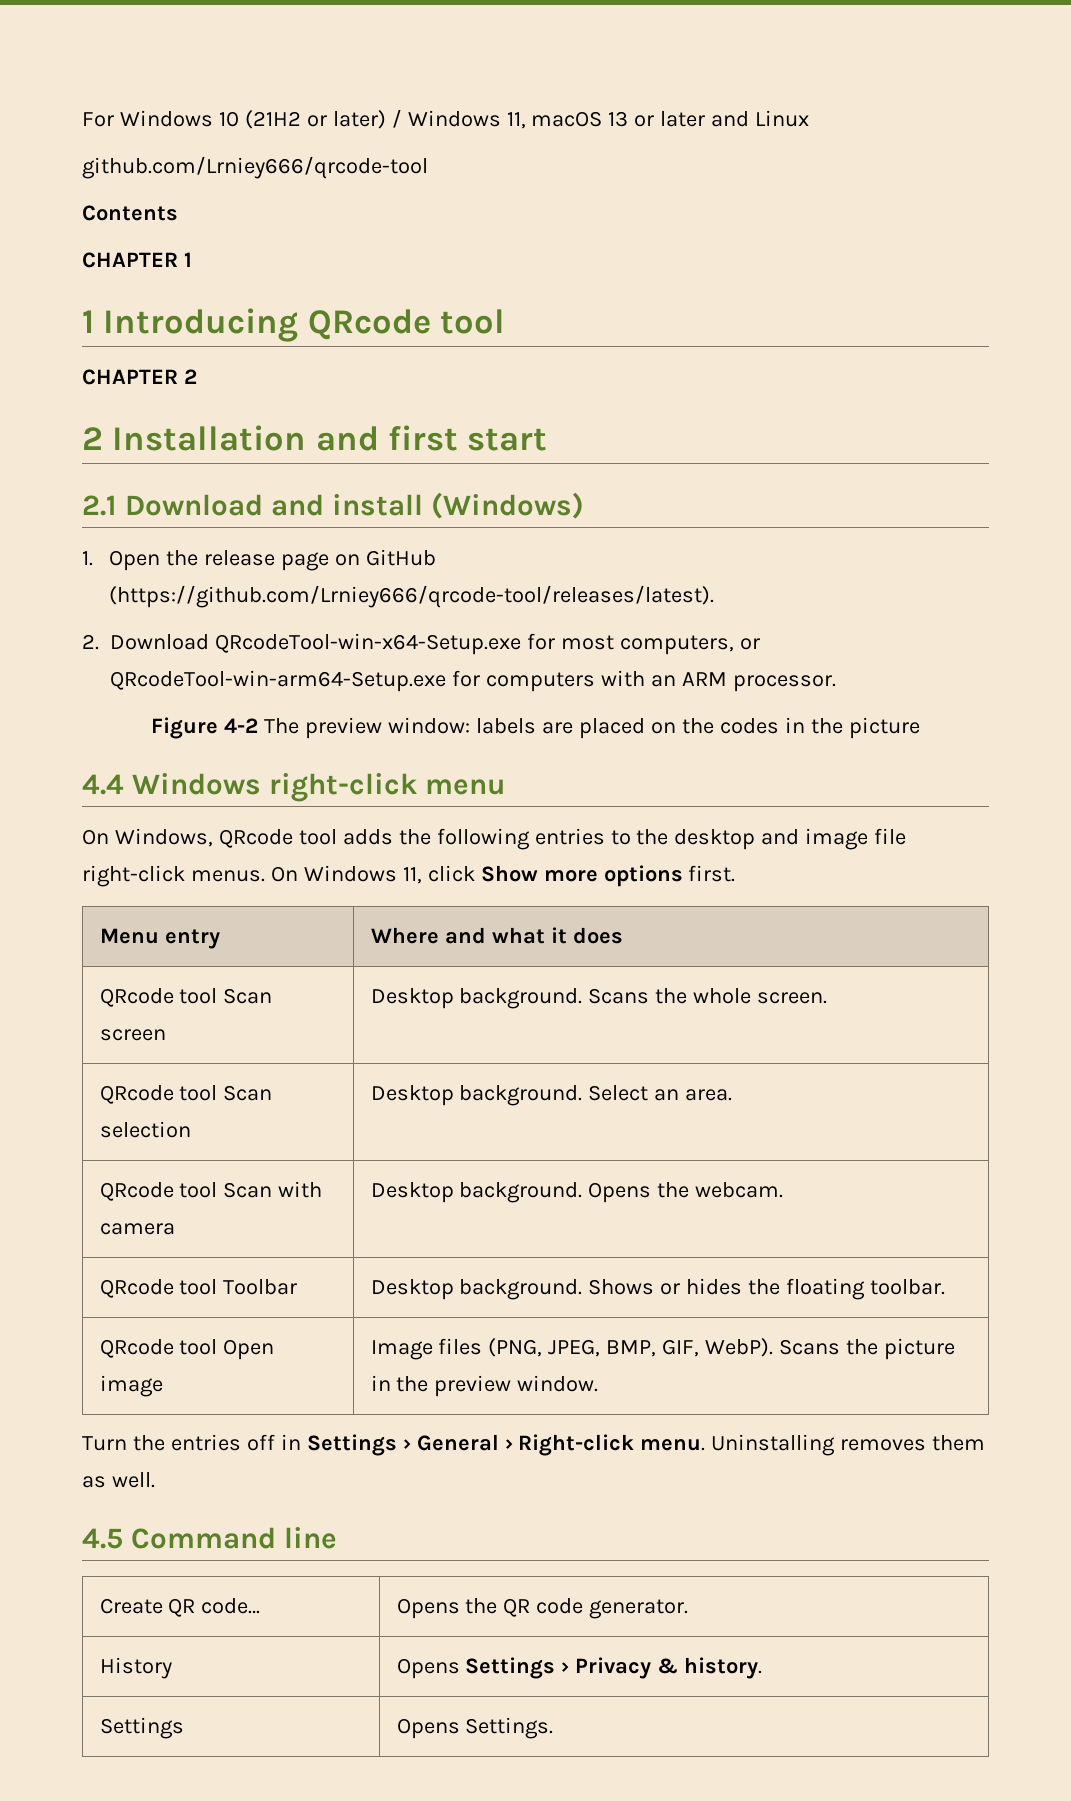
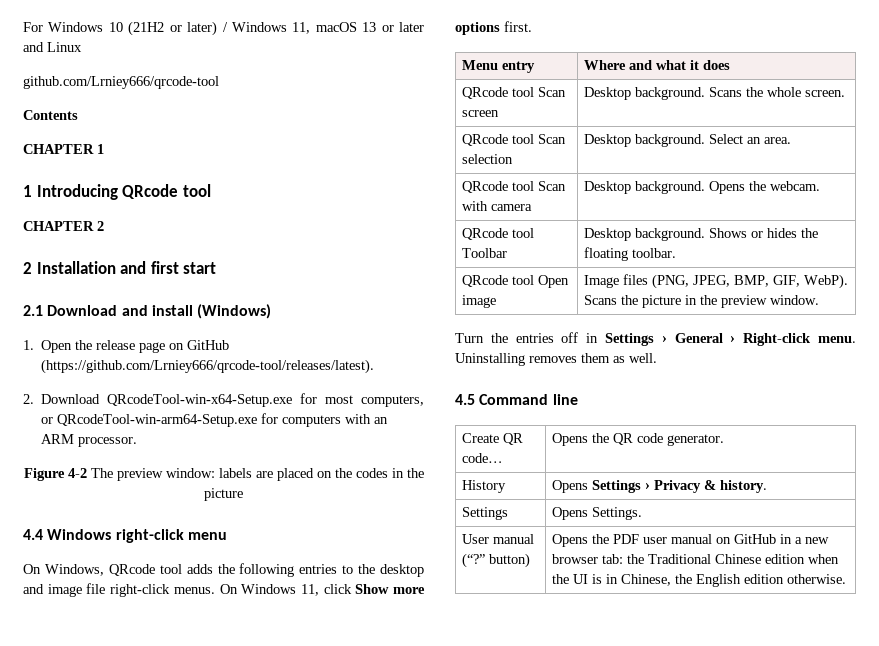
(554, 1728) none -> [462,534,535,544] [462,553,531,568] [552,534,830,547] [552,554,840,564] [552,574,847,587] // User manual (“?” button) | Opens the PDF user manual on GitHub in a new browser tab: the Traditional Chinese edition when the UI is in Chinese, the English edition otherwise.

